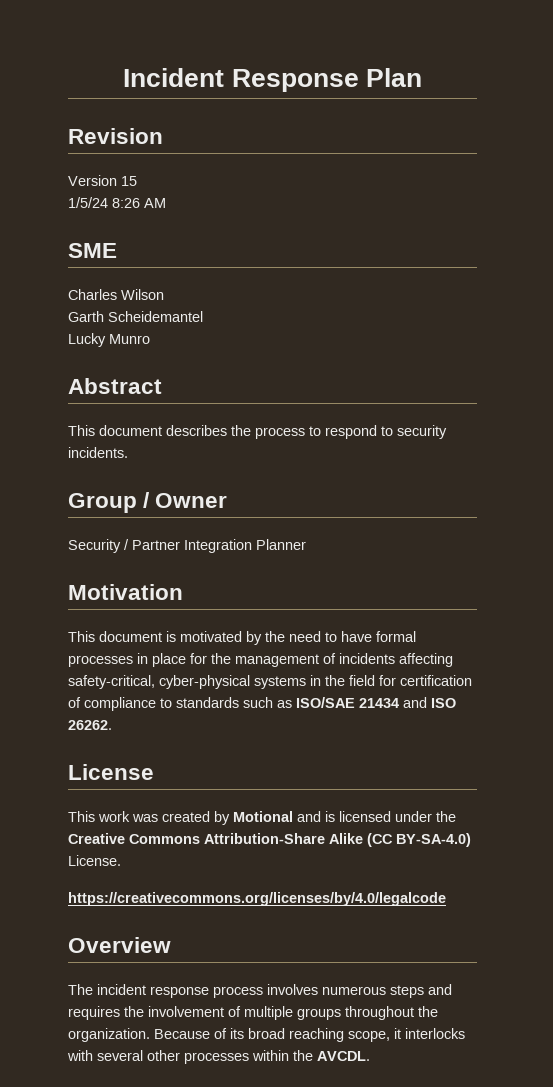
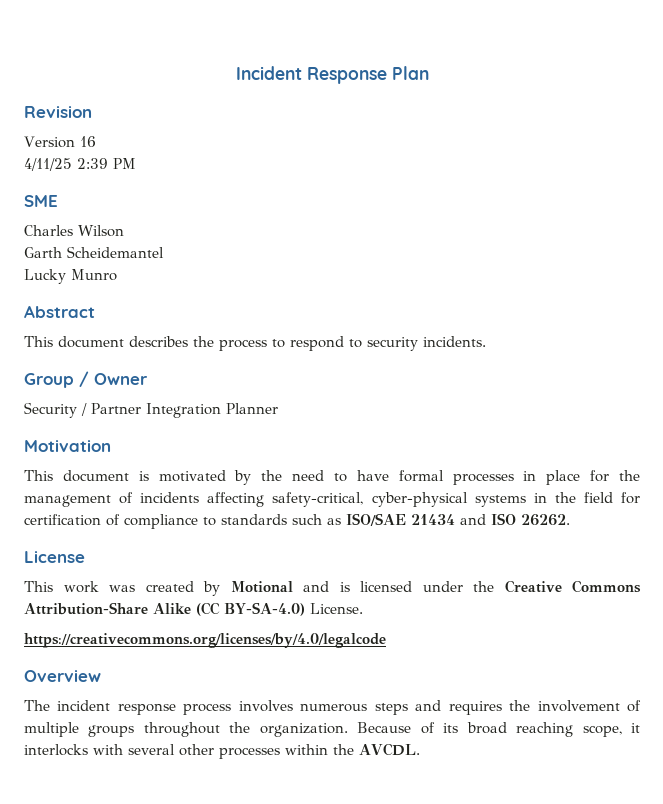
[121,176,137,186] [68,197,166,208] 15 // 1/5/24 8:26 AM -> [79,136,96,147] [24,158,136,171] 16 // 4/11/25 2:39 PM

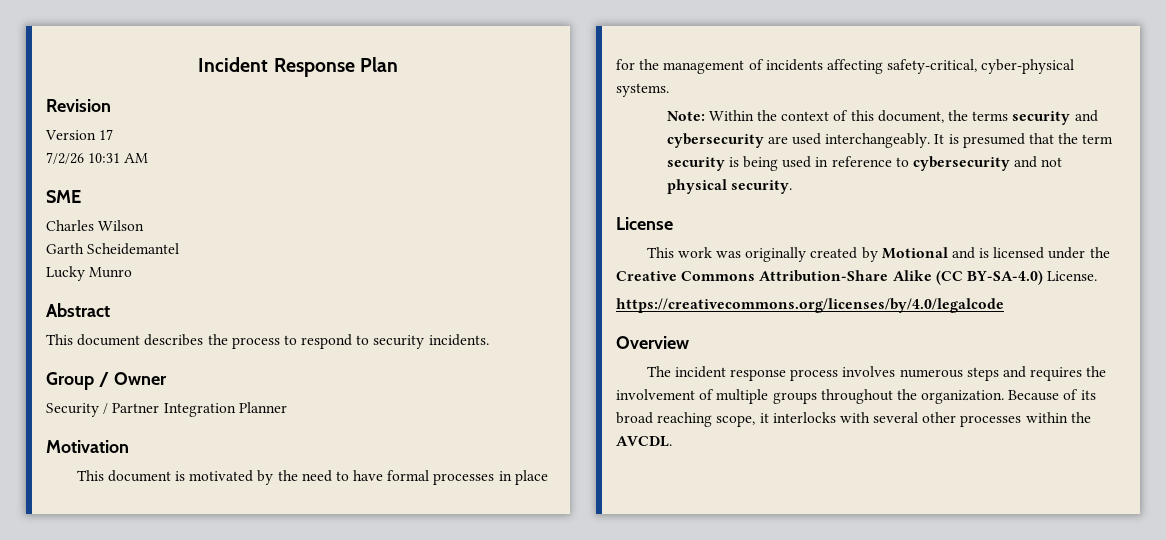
[79,136,96,147] [24,158,136,171] 16 // 4/11/25 2:39 PM -> [99,129,114,140] [46,152,149,164] 17 // 7/2/26 10:31 AM
[474,492,641,507] [24,513,570,529] systems in the field for certification of compliance to standards such as ISO/SAE 21434 and ISO 26262. -> [616,83,669,97] [666,110,1098,125] [666,133,1114,148] [666,156,1063,171] [666,179,792,194] systems. // Note: Within the context of this document, the terms security and cybersecurity are used interchangeably. It is presumed that the term security is being used in reference to cybersecurity and not physical security.
(135, 588) none -> [745,247,807,262] originally

